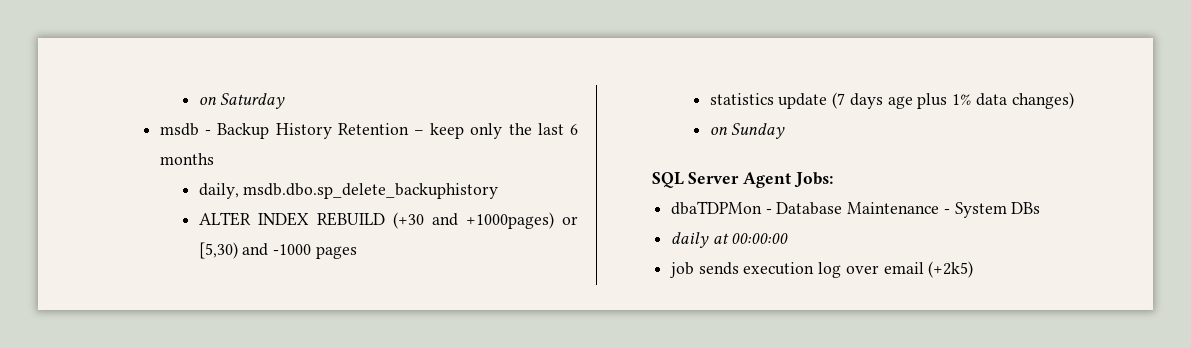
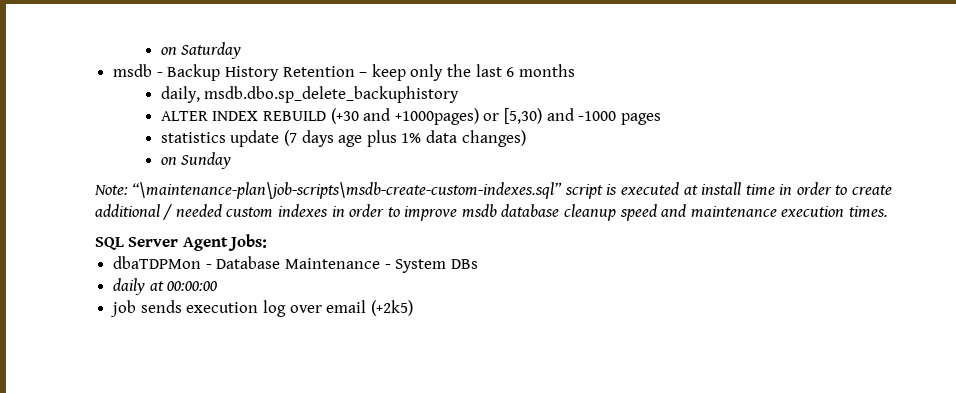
(786, 131) none -> [93,182,893,199] [94,204,889,221] // Note: “\maintenance-plan\job-scripts\msdb-create-custom-indexes.sql” script is executed at install time in order to create additional / needed custom indexes in order to improve msdb database cleanup speed and maintenance execution times.

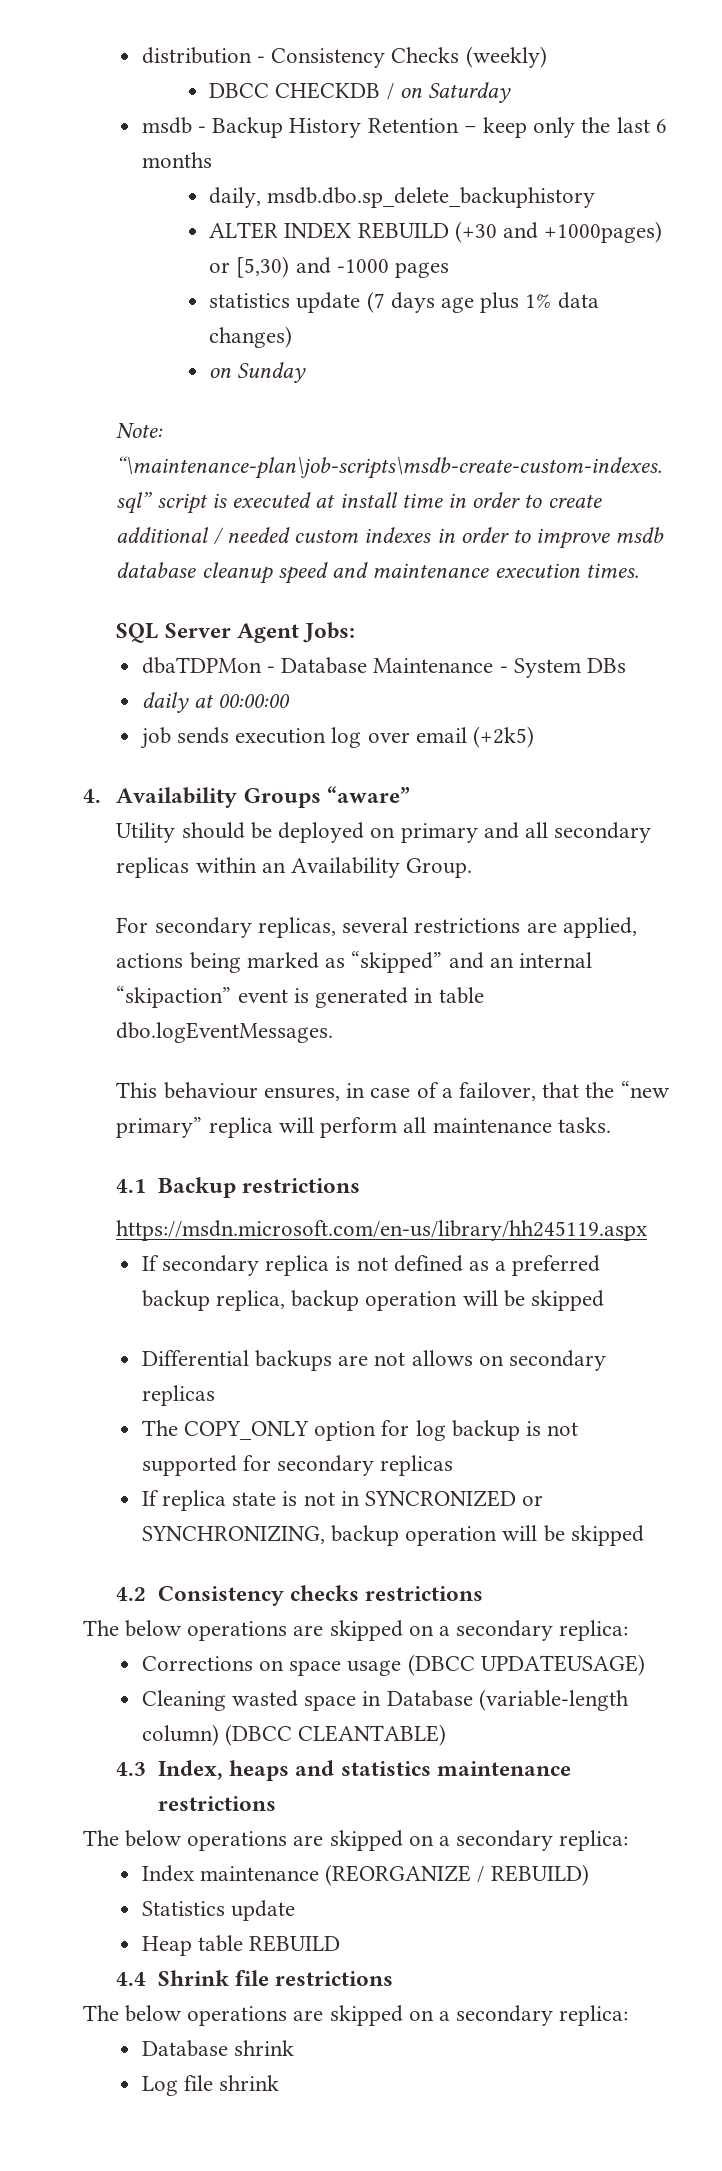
(160, 51) none -> [141,46,547,68] [209,82,394,100] distribution - Consistency Checks (weekly) // DBCC CHECKDB /
(413, 308) none -> [82,786,410,808] [116,822,652,843] [116,857,473,878] [116,917,637,938] [116,951,592,973] [116,986,484,1008] [116,1022,334,1043] [116,1081,670,1101] [116,1117,611,1138] [116,1177,361,1198] [116,1220,648,1241] [141,1255,601,1276] [141,1290,605,1311] [141,1350,607,1371] [141,1385,215,1406] [141,1420,579,1441] [141,1455,454,1476] [141,1490,544,1511] [141,1525,644,1546] [116,1585,484,1606] [82,1620,629,1641] [141,1654,645,1676] [141,1689,629,1711] [141,1724,447,1746] [116,1760,571,1781] [157,1796,276,1811] [82,1830,629,1851] [141,1864,589,1886] [141,1900,295,1921] [141,1935,341,1956] [116,1970,394,1986] [82,2005,629,2026] [141,2040,294,2057] [141,2075,280,2096] // 4. Availability Groups “aware” // Utility should be deployed on primary and all secondary replicas within an Availability Group. // For secondary replicas, several restrictions are applied, actions being marked as “skipped” and an internal “skipaction” event is generated in table dbo.logEventMessages. // This behaviour ensures, in case of a failover, that the “new primary” replica will perform all maintenance tasks. // 4.1 Backup restrictions // https://msdn.microsoft.com/en-us/library/hh245119.aspx // If secondary replica is not defined as a preferred backup replica, backup operation will be skipped // Differential backups are not allows on secondary replicas // The COPY_ONLY option for log backup is not supported for secondary replicas // If replica state is not in SYNCRONIZED or SYNCHRONIZING, backup operation will be skipped // 4.2 Consistency checks restrictions // The below operations are skipped on a secondary replica: // Corrections on space usage (DBCC UPDATEUSAGE) // Cleaning wasted space in Database (variable-length column) (DBCC CLEANTABLE) // 4.3 Index, heaps and statistics maintenance restrictions // The below operations are skipped on a secondary replica: // Index maintenance (REORGANIZE / REBUILD) // Statistics update // Heap table REBUILD // 4.4 Shrink file restrictions // The below operations are skipped on a secondary replica: // Database shrink // Log file shrink

